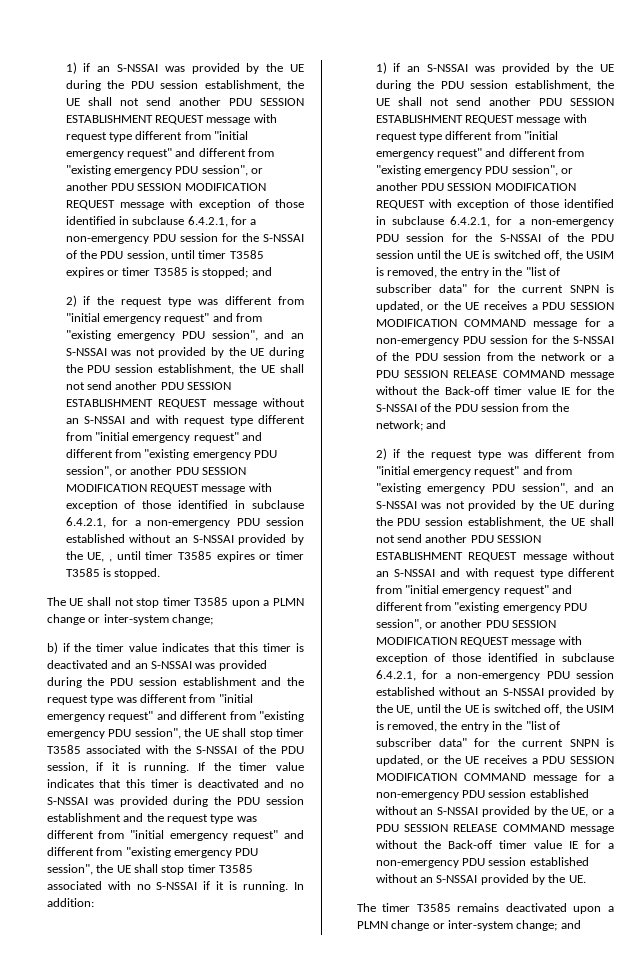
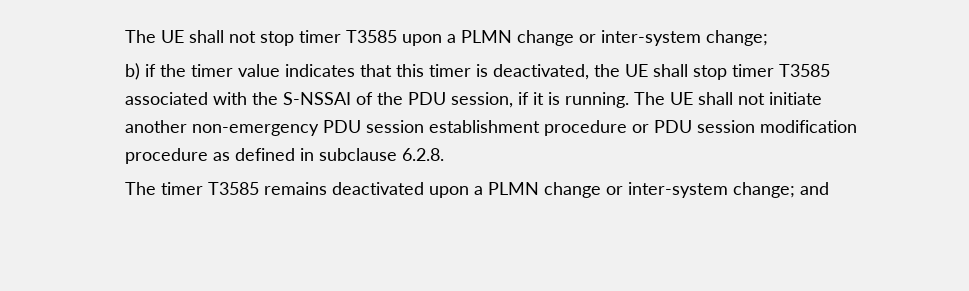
[65,62,305,74] [65,80,304,91] [65,97,304,106] [65,114,277,125] [65,131,249,142] [65,148,275,159] [65,165,264,176] [65,182,266,191] [65,199,304,210] [65,216,257,227] [65,233,305,244] [65,250,264,261] [65,267,272,278] [65,295,305,307] [65,313,263,324] [65,330,304,341] [65,347,304,358] [65,364,304,375] [65,381,232,390] [65,398,305,409] [65,415,305,426] [65,432,263,443] [65,449,278,460] [65,466,247,477] [65,483,272,494] [65,500,304,511] [65,517,304,528] [65,534,304,545] [65,551,305,562] [65,568,161,579] 1) if an S-NSSAI was provided by the UE during the PDU session establishment, the UE shall not send another PDU SESSION ESTABLISHMENT REQUEST message with request type different from "initial emergency request" and different from "existing emergency PDU session", or another PDU SESSION MODIFICATION REQUEST message with exception of those identified in subclause 6.4.2.1, for a non-emergency PDU session for the S-NSSAI of the PDU session, until timer T3585 expires or timer T3585 is stopped; and // 2) if the request type was different from "initial emergency request" and from "existing emergency PDU session", and an S-NSSAI was not provided by the UE during the PDU session establishment, the UE shall not send another PDU SESSION ESTABLISHMENT REQUEST message without an S-NSSAI and with request type different from "initial emergency request" and different from "existing emergency PDU session", or another PDU SESSION MODIFICATION REQUEST message with exception of those identified in subclause 6.4.2.1, for a non-emergency PDU session established without an S-NSSAI provided by the UE, , until timer T3585 expires or timer T3585 is stopped. // -> (124, 36) none
[46,660,267,671] [46,677,304,688] [46,694,253,705] [46,711,304,722] [46,728,181,739] deactivated and an S-NSSAI was provided during the PDU session establishment and the request type was different from "initial emergency request" and different from "existing emergency PDU session", -> [492,64,589,80] deactivated,
[198,762,305,771] [46,779,304,788] [46,796,304,807] [46,813,257,824] [46,830,304,841] [46,847,259,858] [46,864,254,875] [46,881,304,892] [46,898,94,907] [375,62,614,74] [375,80,614,91] [375,97,614,106] [375,114,587,125] [375,131,559,142] [375,148,585,159] [375,165,574,176] [375,182,576,191] [375,199,614,210] [375,216,614,227] [375,233,614,242] [375,250,614,261] [375,267,561,278] [375,284,614,293] [375,301,614,312] [375,318,614,329] [375,335,614,346] [375,352,614,361] [375,370,614,380] [375,386,614,395] [375,403,569,412] [375,420,446,431] [375,448,614,460] [375,466,573,477] [375,483,614,494] [375,500,614,511] [375,517,614,528] [375,534,542,543] [375,551,615,562] [375,568,615,579] [375,585,573,596] [375,602,588,613] [375,619,557,630] [375,636,582,647] [375,653,614,664] [375,670,614,681] [375,687,614,698] [375,704,614,715] [375,721,561,732] [375,738,614,747] [375,755,614,766] [375,772,614,783] [375,789,589,800] [375,806,614,817] [375,824,614,834] [375,840,614,849] [375,857,589,868] [375,874,586,885] If the timer value indicates that this timer is deactivated and no S-NSSAI was provided during the PDU session establishment and the request type was different from "initial emergency request" and different from "existing emergency PDU session", the UE shall stop timer T3585 associated with no S-NSSAI if it is running. In addition: // 1) if an S-NSSAI was provided by the UE during the PDU session establishment, the UE shall not send another PDU SESSION ESTABLISHMENT REQUEST message with request type different from "initial emergency request" and different from "existing emergency PDU session", or another PDU SESSION MODIFICATION REQUEST with exception of those identified in subclause 6.4.2.1, for a non-emergency PDU session for the S-NSSAI of the PDU session until the UE is switched off, the USIM is removed, the entry in the "list of subscriber data" for the current SNPN is updated, or the UE receives a PDU SESSION MODIFICATION COMMAND message for a non-emergency PDU session for the S-NSSAI of the PDU session from the network or a PDU SESSION RELEASE COMMAND message without the Back-off timer value IE for the S-NSSAI of the PDU session from the network; and // 2) if the request type was different from "initial emergency request" and from "existing emergency PDU session", and an S-NSSAI was not provided by the UE during the PDU session establishment, the UE shall not send another PDU SESSION ESTABLISHMENT REQUEST message without an S-NSSAI and with request type different from "initial emergency request" and different from "existing emergency PDU session", or another PDU SESSION MODIFICATION REQUEST message with exception of those identified in subclause 6.4.2.1, for a non-emergency PDU session established without an S-NSSAI provided by the UE, until the UE is switched off, the USIM is removed, the entry in the "list of subscriber data" for the current SNPN is updated, or the UE receives a PDU SESSION MODIFICATION COMMAND message for a non-emergency PDU session established without an S-NSSAI provided by the UE, or a PDU SESSION RELEASE COMMAND message without the Back-off timer value IE for a non-emergency PDU session established without an S-NSSAI provided by the UE. -> [633,92,822,105] [124,120,857,136] [124,148,444,164] The UE shall not initiate another non-emergency PDU session establishment procedure or PDU session modification procedure as defined in subclause 6.2.8.

